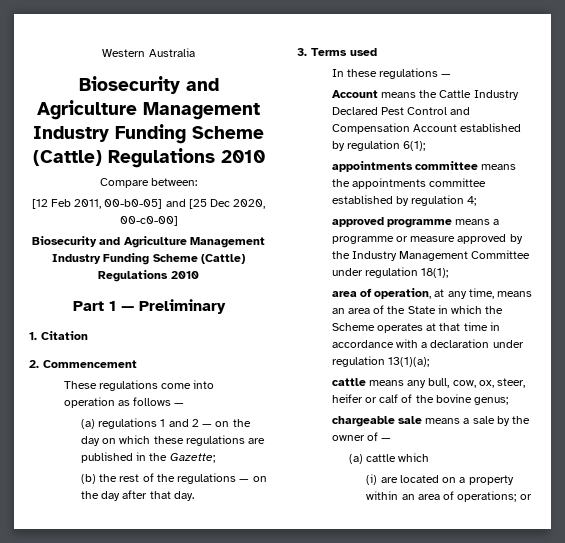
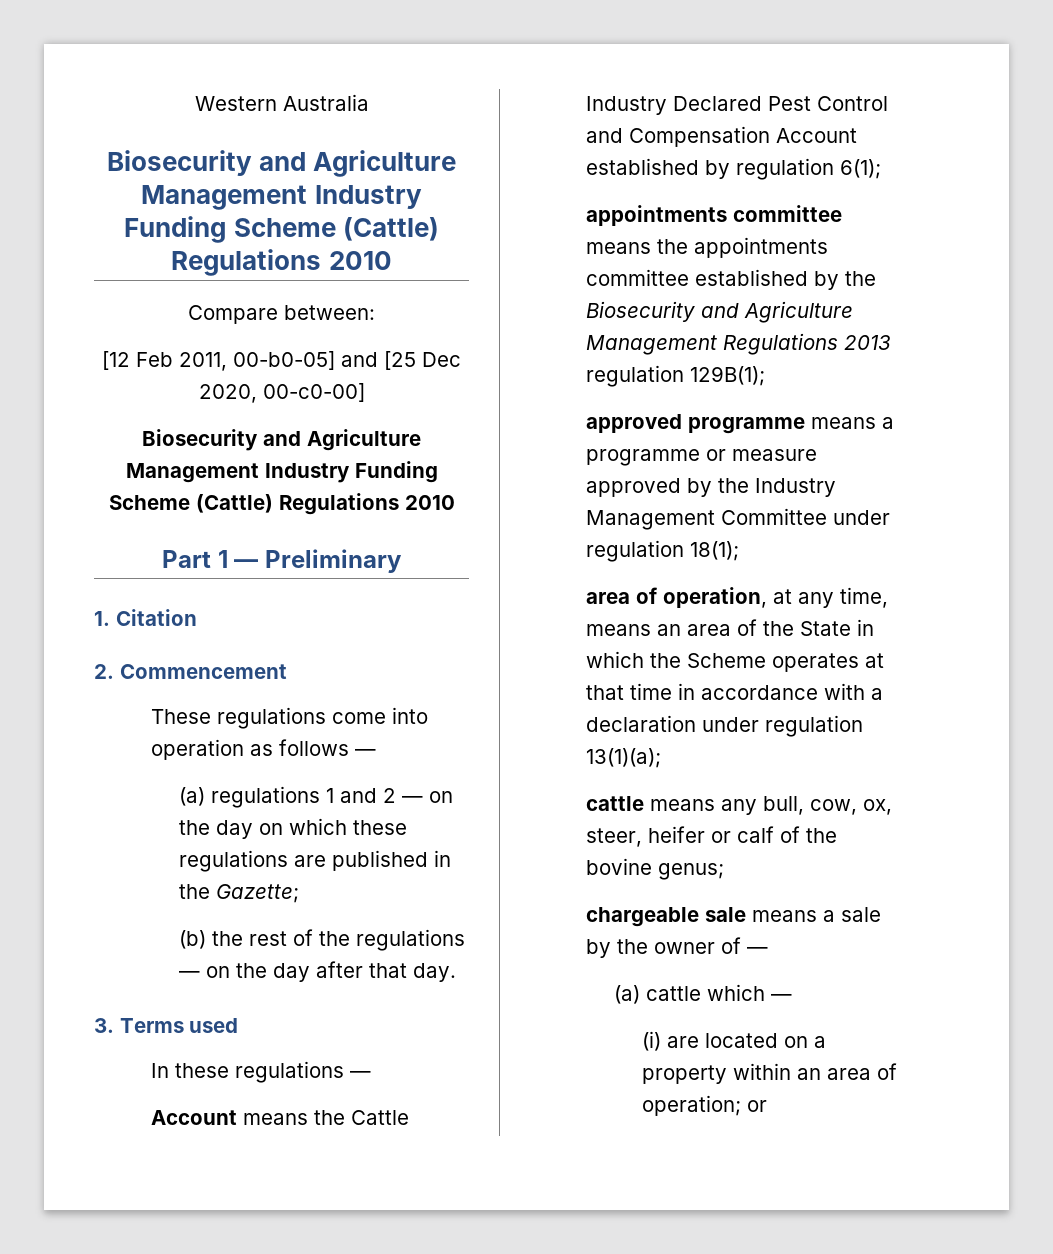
[411,195,477,206] regulation 4; -> [844,271,876,286] [585,301,853,323] [585,333,891,355] [585,365,765,387] the Biosecurity and Agriculture Management Regulations 2013 regulation 129B(1);
(430, 457) none -> [771,994,793,1001] —
[457,491,517,502] operations; -> [641,1095,741,1116] operation;

